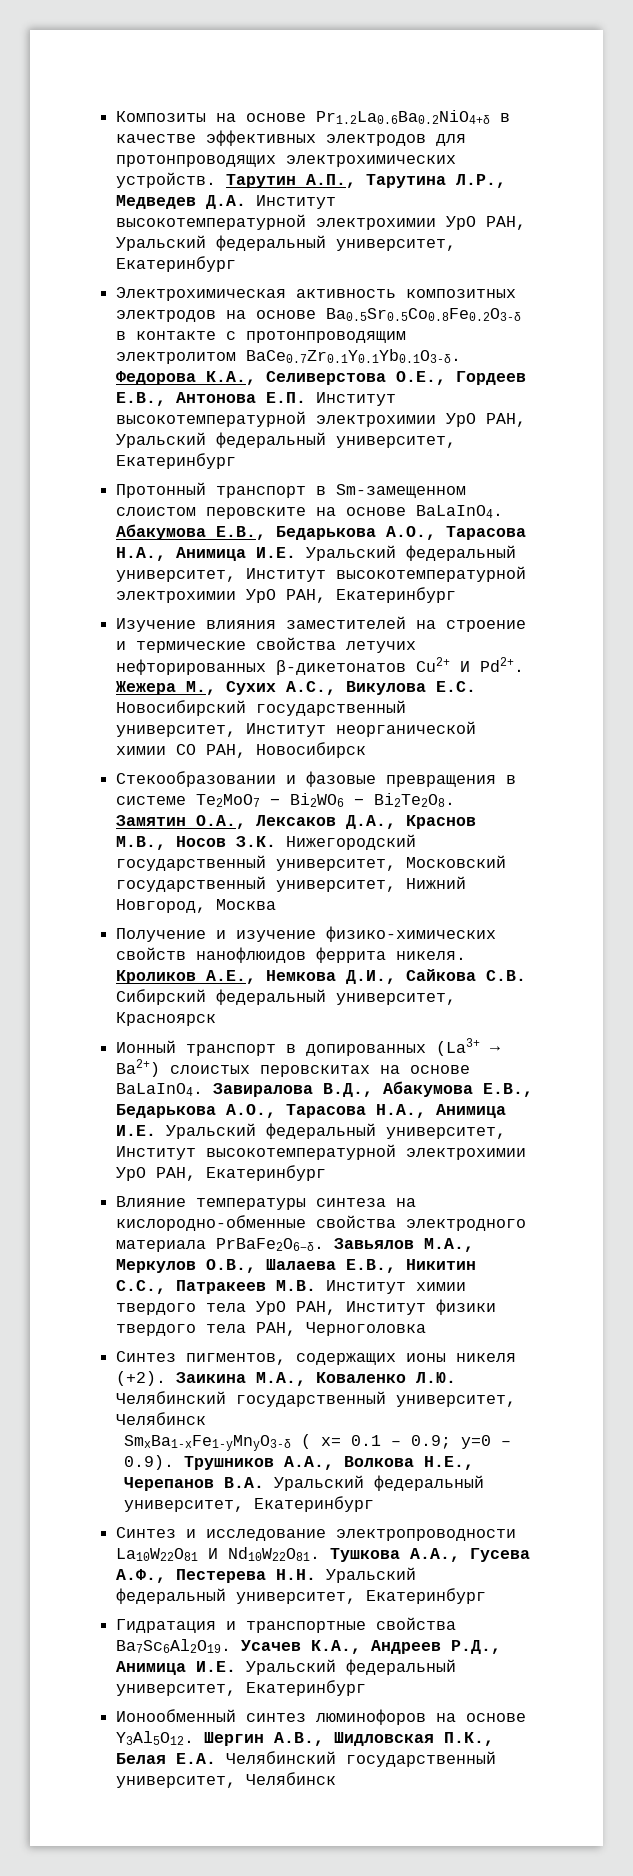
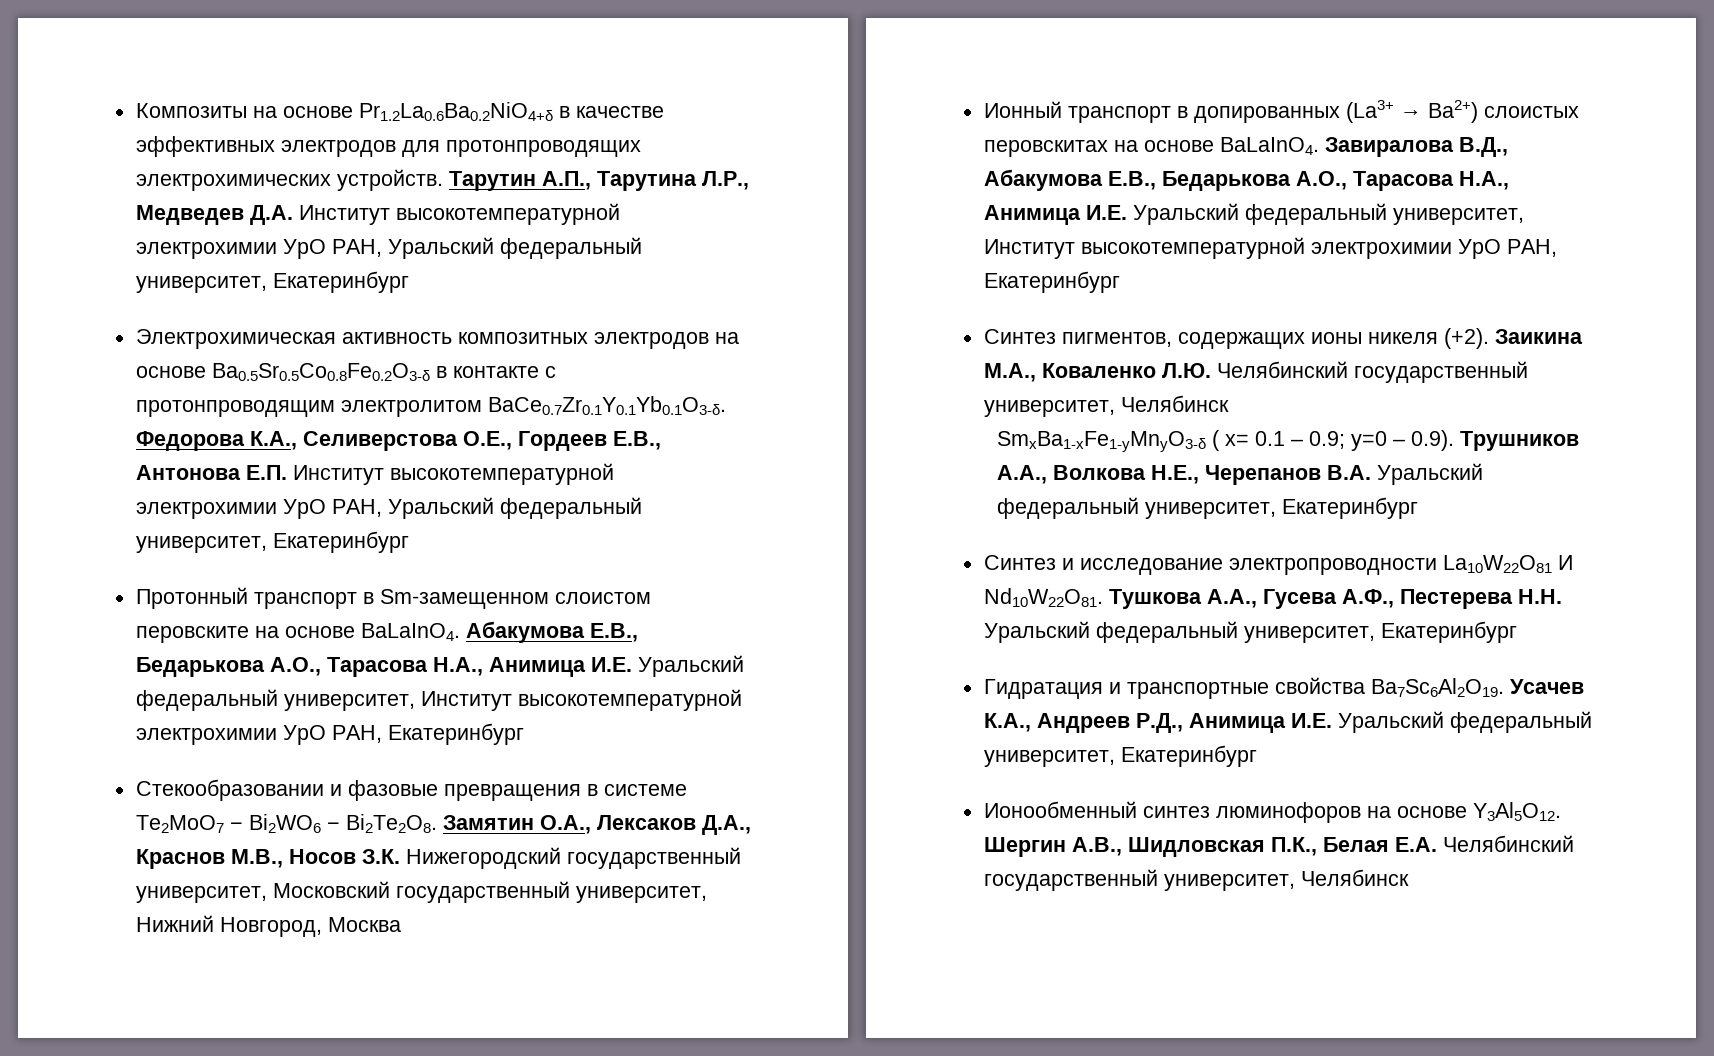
[116,616,527,632] [116,637,417,653] [116,657,525,675] [116,681,477,695] [116,700,407,716] [116,721,477,737] [116,742,367,758] // Изучение влияния заместителей на строение и термические свойства летучих нефторированных β-дикетонатов Cu2+ И Pd2+. Жежера М., Сухих А.С., Викулова Е.С. Новосибирский государственный университет, Институт неорганической химии СО РАН, Новосибирск -> (524, 734) none
[116,926,497,942] [116,947,467,963] [116,969,527,984] [116,989,457,1005] [116,1012,217,1026] // Получение и изучение физико-химических свойств нанофлюидов феррита никеля. Кроликов А.Е., Немкова Д.И., Сайкова С.В. Сибирский федеральный университет, Красноярск -> (401, 924) none
[116,1196,417,1210] [116,1215,527,1231] [116,1238,475,1252] [116,1259,477,1273] [116,1280,467,1294] [116,1299,497,1315] [116,1322,427,1336] // Влияние температуры синтеза на кислородно-обменные свойства электродного материала PrBaFe2O6−δ. Завьялов М.А., Меркулов О.В., Шалаева Е.В., Никитин С.С., Патракеев М.В. Институт химии твердого тела УрО РАН, Институт физики твердого тела РАН, Черноголовка -> (1120, 282) none

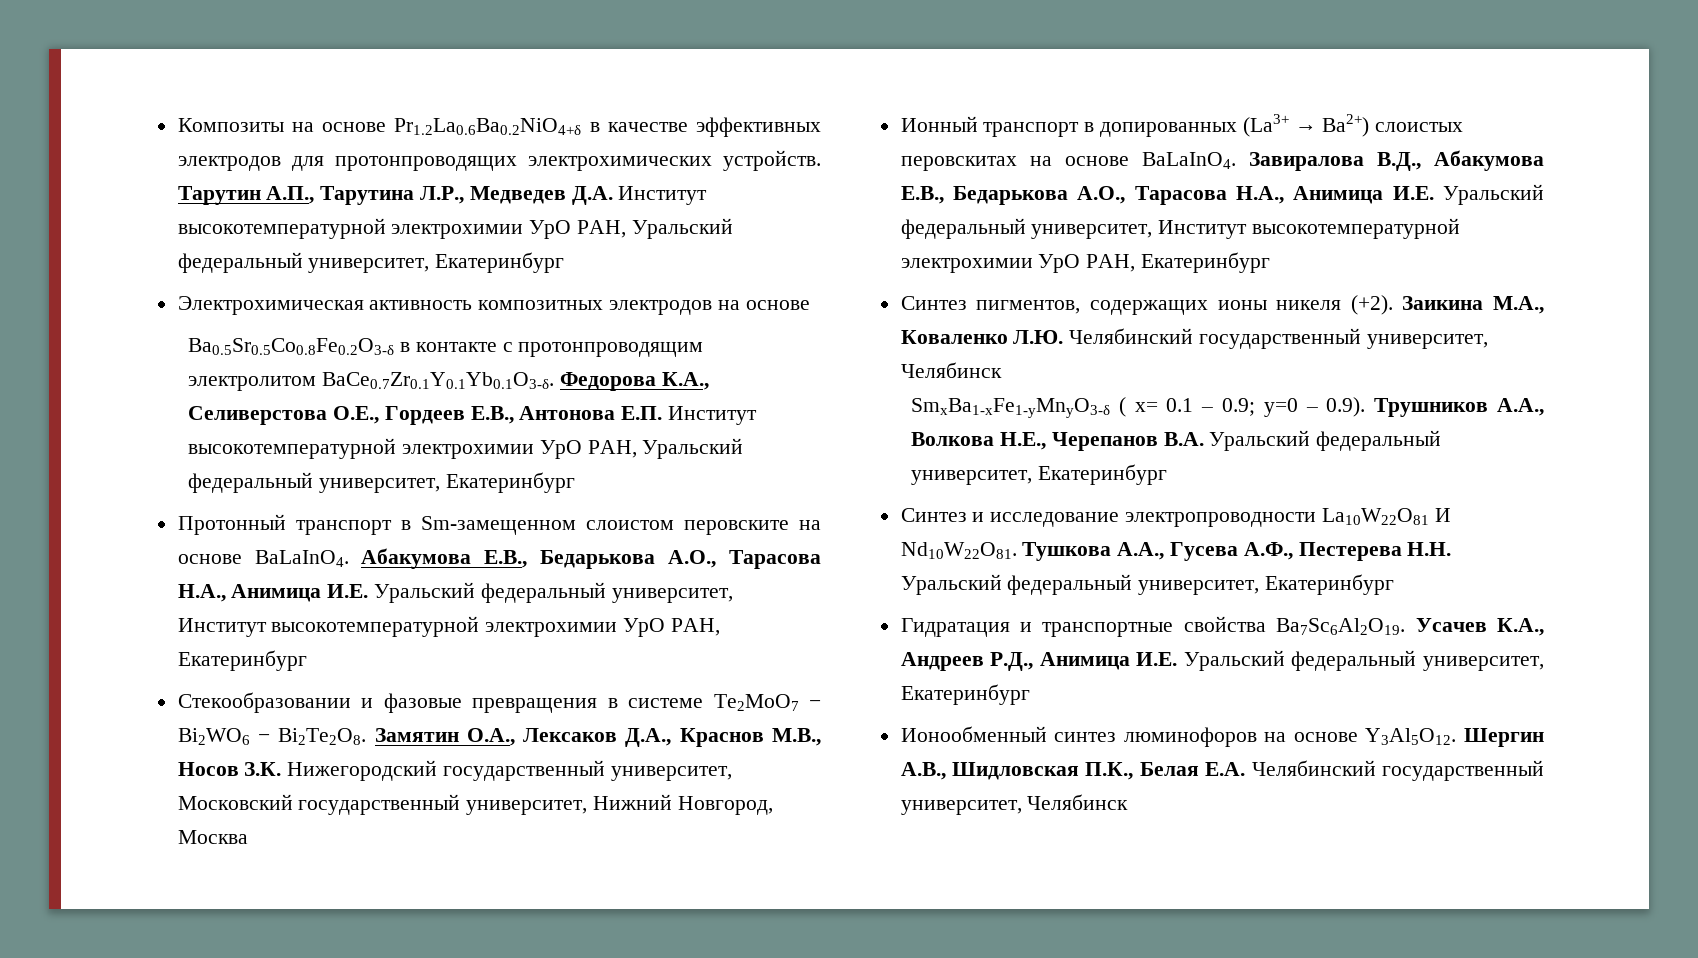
(206, 372) none -> (810, 305) //

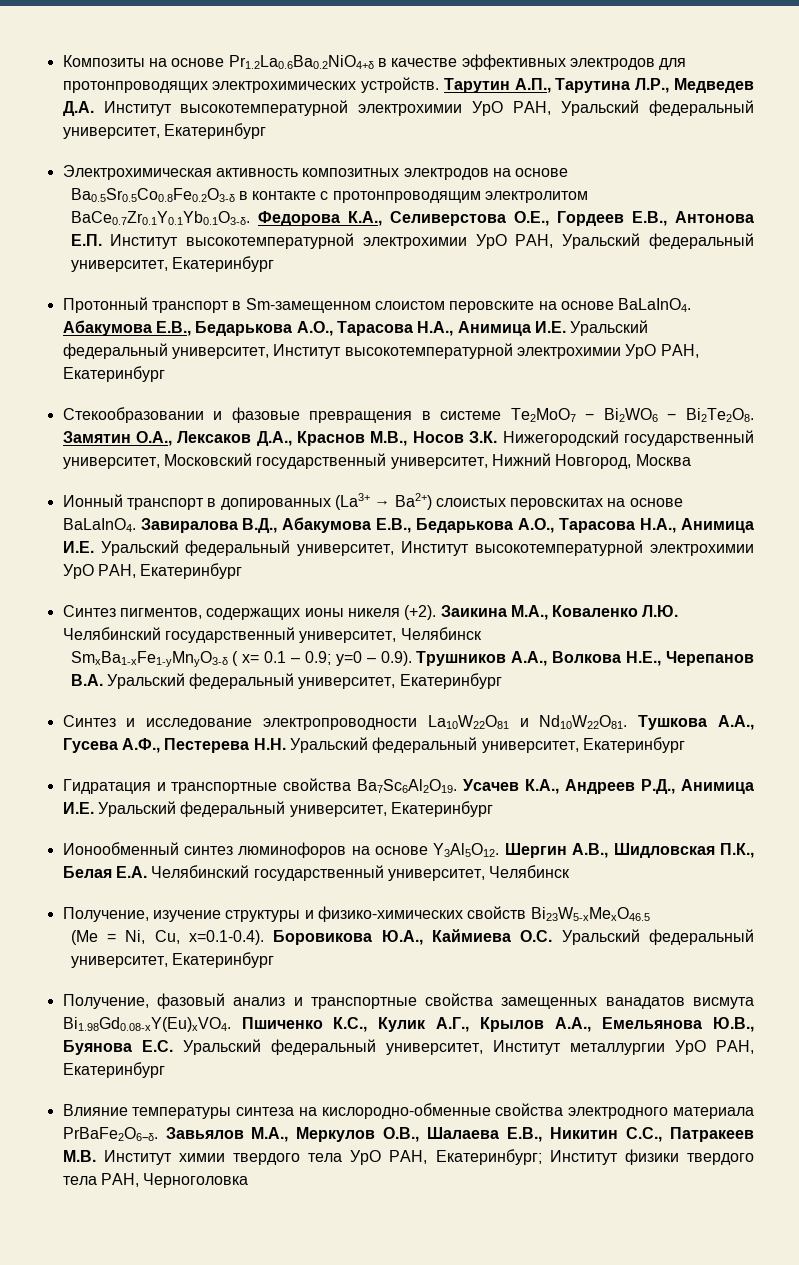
[1434,508,1451,522] И -> [519,718,529,727] и
(1129, 802) none -> [62,906,650,922] [70,929,754,945] [70,952,274,968] [62,993,754,1009] [62,1017,754,1032] [62,1039,754,1055] [62,1062,165,1078] [62,1103,754,1119] [62,1127,754,1142] [62,1149,754,1165] [62,1173,249,1188] // Получение, изучение структуры и физико-химических свойств Bi23W5-xMexO46.5 // (Me = Ni, Cu, x=0.1-0.4). Боровикова Ю.А., Каймиева О.С. Уральский федеральный университет, Екатеринбург // Получение, фазовый анализ и транспортные свойства замещенных ванадатов висмута Bi1.98Gd0.08-xY(Eu)xVO4. Пшиченко К.С., Кулик А.Г., Крылов А.А., Емельянова Ю.В., Буянова Е.С. Уральский федеральный университет, Институт металлургии УрО РАН, Екатеринбург // Влияние температуры синтеза на кислородно-обменные свойства электродного материала PrBaFe2O6−δ. Завьялов М.А., Меркулов О.В., Шалаева Е.В., Никитин С.С., Патракеев М.В. Институт химии твердого тела УрО РАН, Екатеринбург; Институт физики твердого тела РАН, Черноголовка

